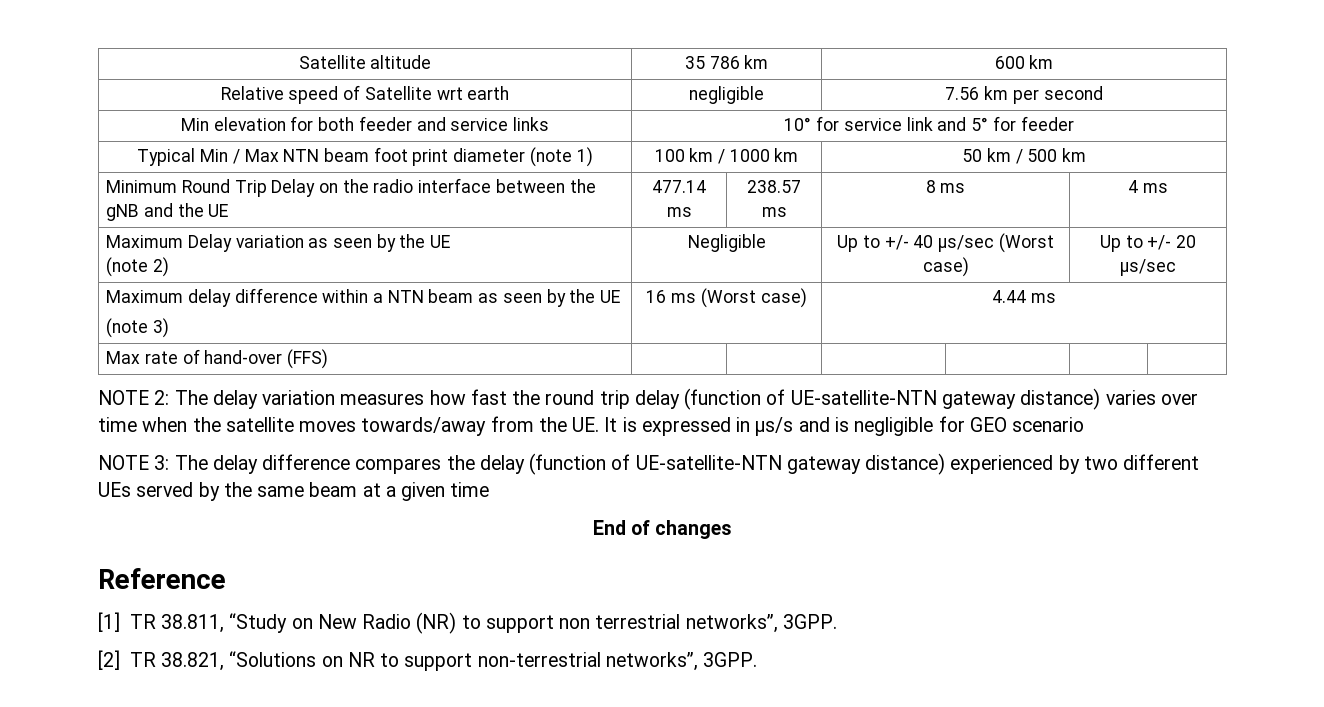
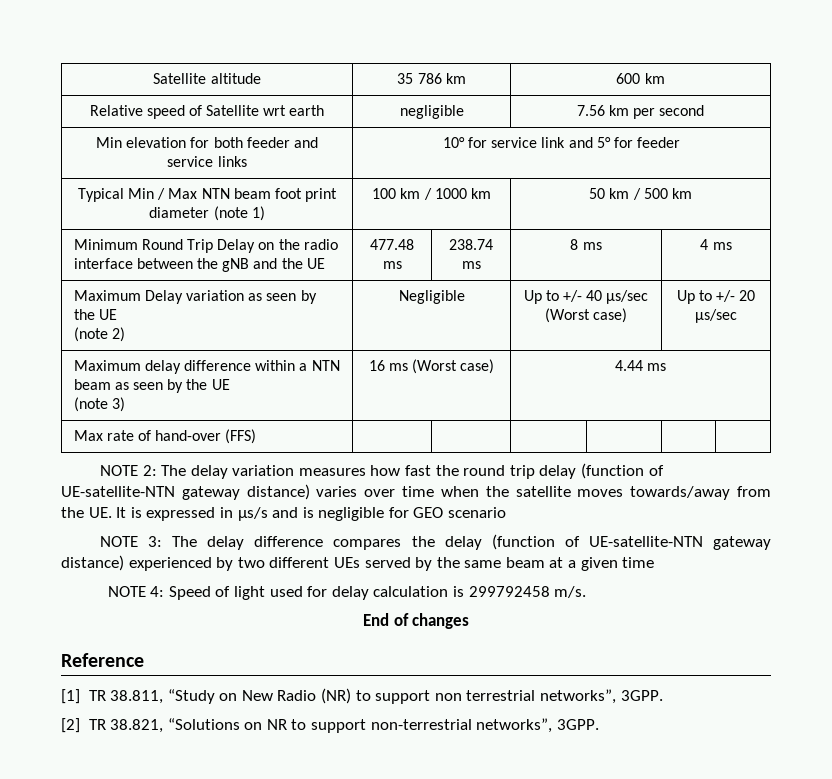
[652,180,706,193] [666,207,692,217] [747,180,801,193] 477.14 ms | 238.57 -> [370,239,414,250] [382,261,402,269] [449,239,493,250] 477.48 ms | 238.74
(490, 489) none -> [107,586,587,600] // NOTE 4: Speed of light used for delay calculation is 299792458 m/s.

